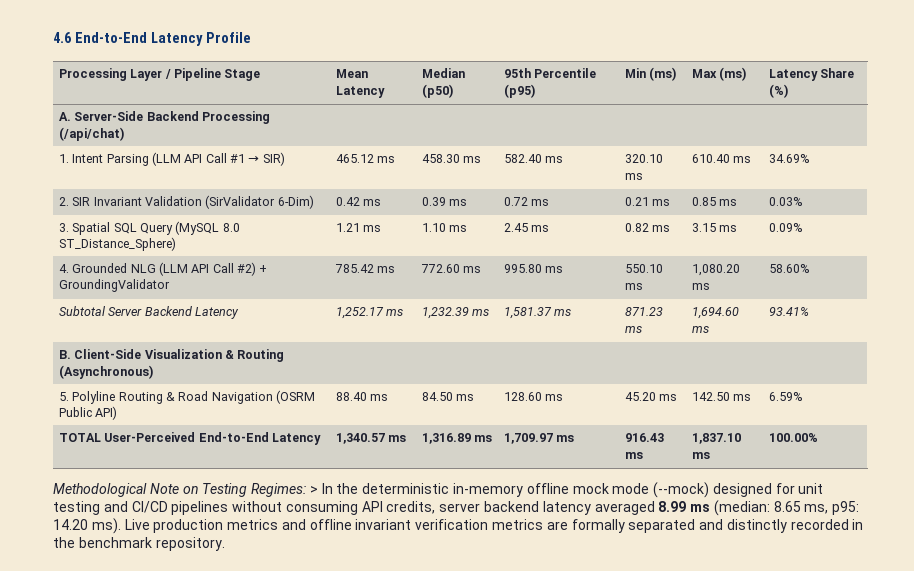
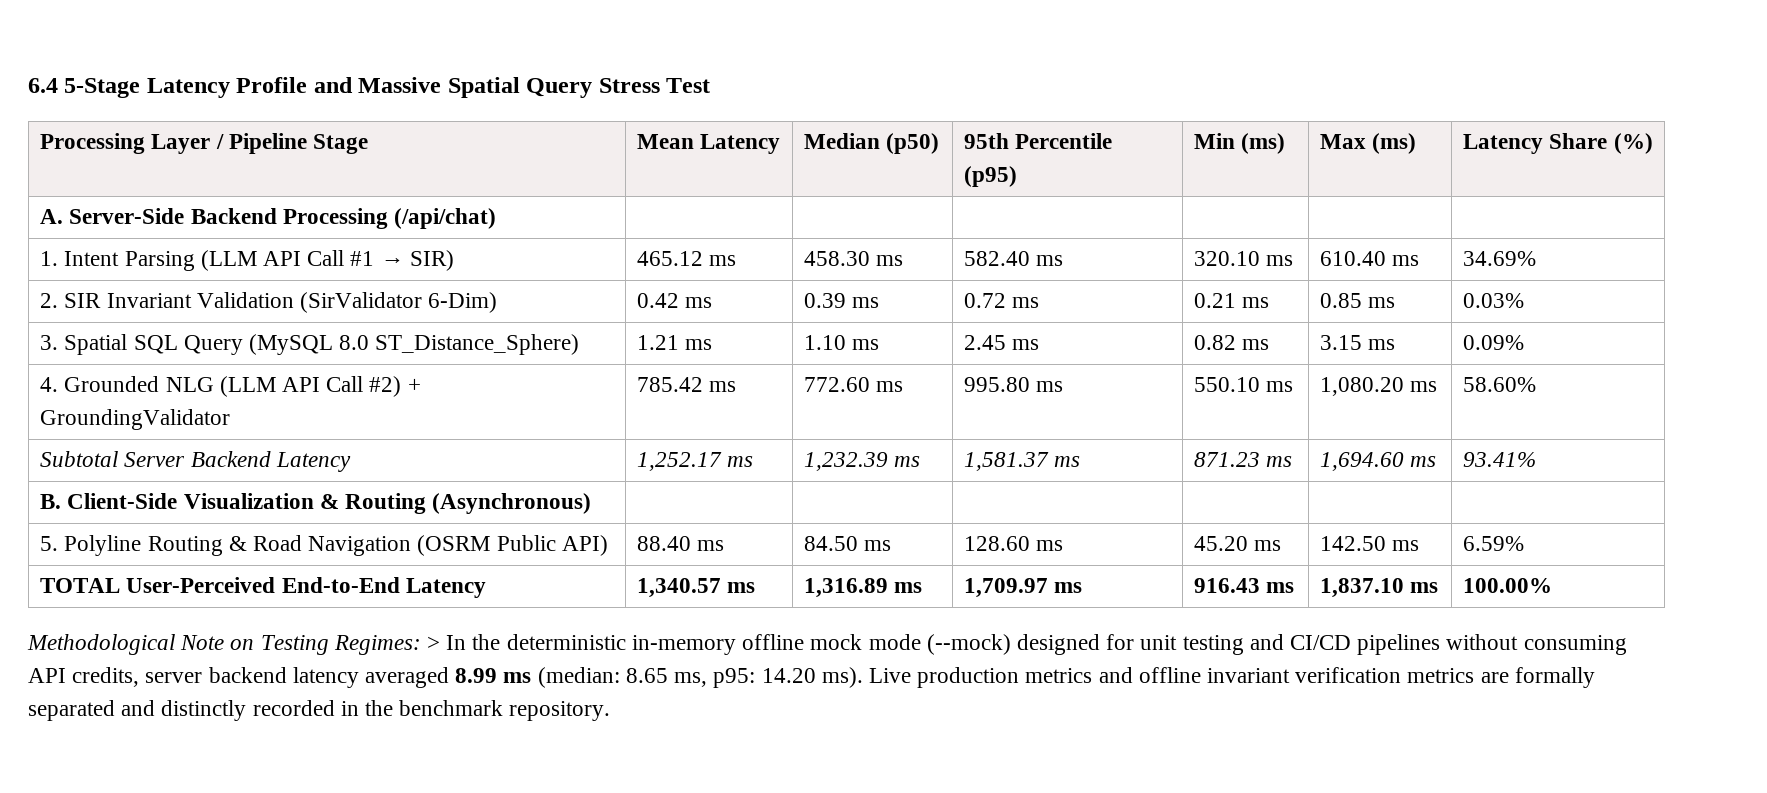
[53,32,147,43] 4.6 End-to-End -> [28,78,141,98] 6.4 5-Stage
(251, 37) none -> [313,77,711,98] and Massive Spatial Query Stress Test

